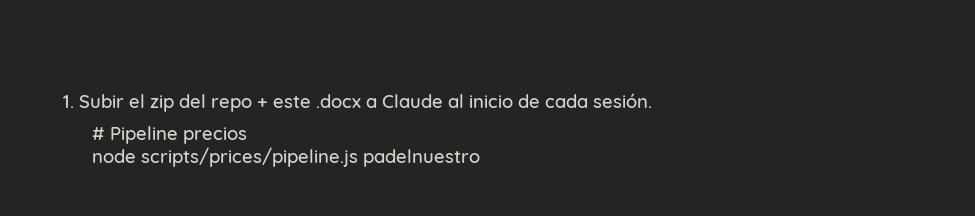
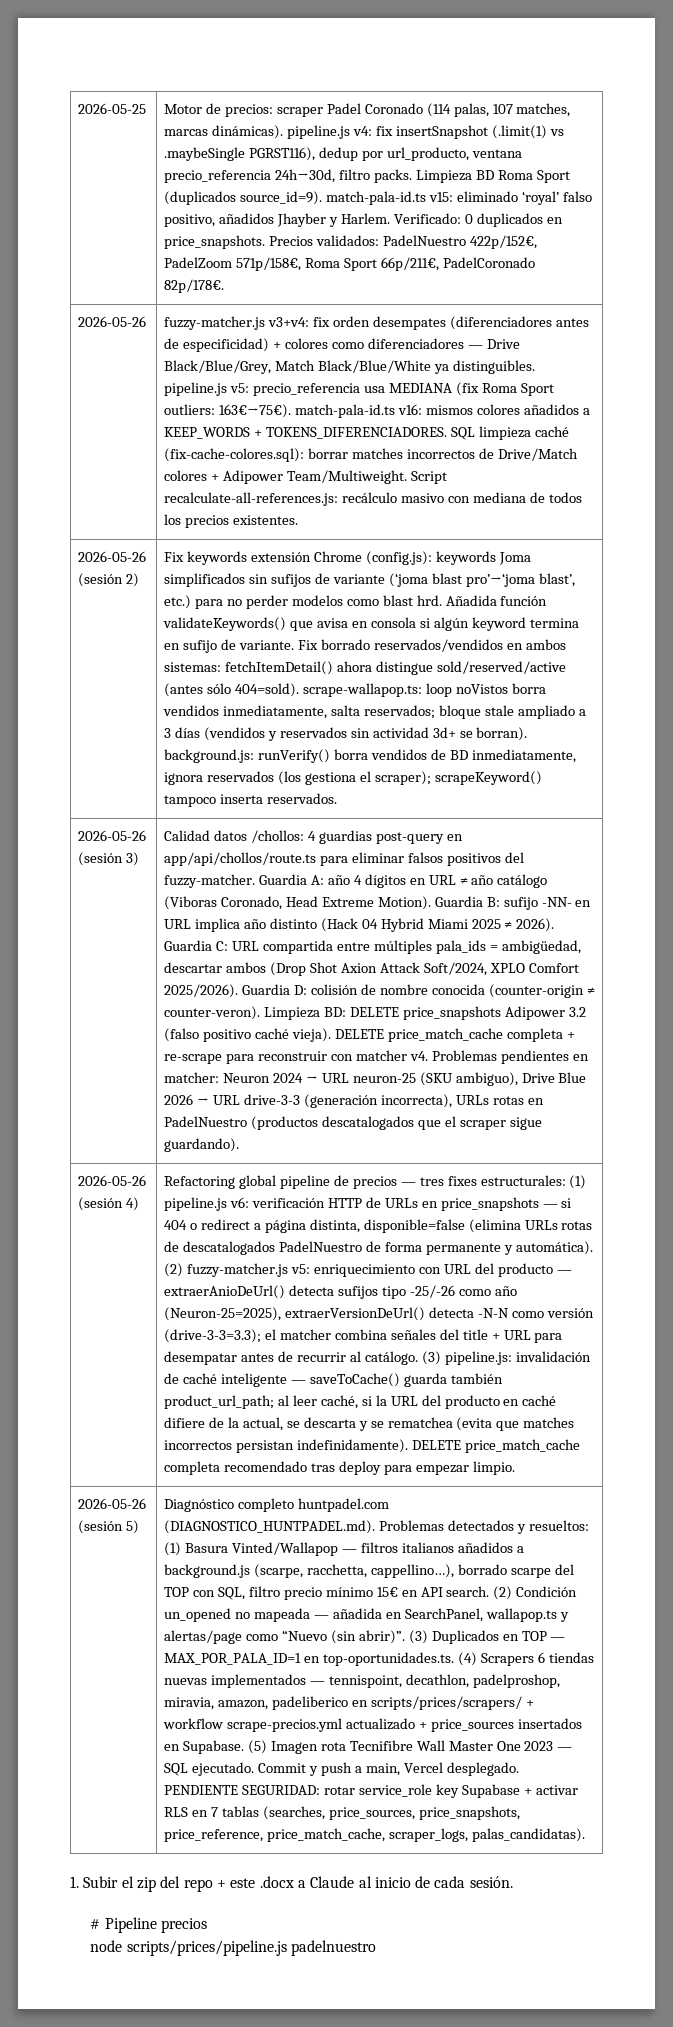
(63, 101) none -> [78,103,147,114] [164,103,571,117] [164,125,564,139] [164,147,522,161] [164,169,570,183] [164,191,592,205] [164,213,563,227] [164,235,537,249] [164,257,535,271] [164,279,225,293] [78,316,147,327] [164,316,589,330] [164,338,520,352] [164,360,535,374] [164,382,554,396] [164,404,590,418] [164,426,569,440] [164,448,578,462] [164,470,447,484] [164,492,582,506] [164,514,299,528] [78,551,147,562] [78,573,140,587] [164,551,531,565] [164,573,575,587] [164,595,548,609] [163,617,579,631] [164,639,566,653] [164,661,566,675] [164,683,546,697] [163,705,586,719] [164,727,528,741] [164,749,576,763] [164,771,542,785] [164,793,338,807] [78,830,147,841] [78,852,140,866] [164,830,463,844] [164,852,524,866] [164,874,548,888] [164,896,592,910] [164,918,555,932] [164,940,581,954] [164,962,579,976] [164,984,595,998] [164,1006,586,1020] [164,1028,575,1042] [164,1050,589,1064] [164,1072,587,1086] [164,1094,544,1108] [164,1116,542,1130] [164,1138,240,1152] [78,1175,147,1186] [78,1197,140,1211] [164,1175,587,1189] [164,1197,572,1211] [164,1219,593,1233] [164,1241,593,1255] [164,1263,572,1277] [164,1285,517,1299] [164,1307,594,1321] [164,1329,563,1343] [164,1351,591,1365] [164,1373,503,1387] [164,1395,557,1409] [164,1417,575,1431] [164,1439,580,1453] [164,1461,515,1475] [78,1498,147,1509] [78,1520,140,1534] [164,1498,390,1512] [164,1520,589,1534] [164,1542,524,1556] [164,1564,574,1578] [164,1586,578,1600] [164,1608,569,1622] [164,1630,566,1644] [164,1652,594,1666] [164,1674,560,1688] [164,1696,534,1710] [163,1718,582,1732] [164,1740,573,1754] [164,1762,519,1776] [164,1784,578,1798] [164,1806,520,1820] [164,1828,585,1842] 2026-05-25 | Motor de precios: scraper Padel Coronado (114 palas, 107 matches, marcas dinámicas). pipeline.js v4: fix insertSnapshot (.limit(1) vs .maybeSingle PGRST116), dedup por url_producto, ventana precio_referencia 24h→30d, filtro packs. Limpieza BD Roma Sport (duplicados source_id=9). match-pala-id.ts v15: eliminado ‘royal’ falso positivo, añadidos Jhayber y Harlem. Verificado: 0 duplicados en price_snapshots. Precios validados: PadelNuestro 422p/152€, PadelZoom 571p/158€, Roma Sport 66p/211€, PadelCoronado 82p/178€. // 2026-05-26 | fuzzy-matcher.js v3+v4: fix orden desempates (diferenciadores antes de especificidad) + colores como diferenciadores — Drive Black/Blue/Grey, Match Black/Blue/White ya distinguibles. pipeline.js v5: precio_referencia usa MEDIANA (fix Roma Sport outliers: 163€→75€). match-pala-id.ts v16: mismos colores añadidos a KEEP_WORDS + TOKENS_DIFERENCIADORES. SQL limpieza caché (fix-cache-colores.sql): borrar matches incorrectos de Drive/Match colores + Adipower Team/Multiweight. Script recalculate-all-references.js: recálculo masivo con mediana de todos los precios existentes. // 2026-05-26 (sesión 2) | Fix keywords extensión Chrome (config.js): keywords Joma simplificados sin sufijos de variante (‘joma blast pro’→‘joma blast’, etc.) para no perder modelos como blast hrd. Añadida función validateKeywords() que avisa en consola si algún keyword termina en sufijo de variante. Fix borrado reservados/vendidos en ambos sistemas: fetchItemDetail() ahora distingue sold/reserved/active (antes sólo 404=sold). scrape-wallapop.ts: loop noVistos borra vendidos inmediatamente, salta reservados; bloque stale ampliado a 3 días (vendidos y reservados sin actividad 3d+ se borran). background.js: runVerify() borra vendidos de BD inmediatamente, ignora reservados (los gestiona el scraper); scrapeKeyword() tampoco inserta reservados. // 2026-05-26 (sesión 3) | Calidad datos /chollos: 4 guardias post-query en app/api/chollos/route.ts para eliminar falsos positivos del fuzzy-matcher. Guardia A: año 4 dígitos en URL ≠ año catálogo (Viboras Coronado, Head Extreme Motion). Guardia B: sufijo -NN- en URL implica año distinto (Hack 04 Hybrid Miami 2025 ≠ 2026). Guardia C: URL compartida entre múltiples pala_ids = ambigüedad, descartar ambos (Drop Shot Axion Attack Soft/2024, XPLO Comfort 2025/2026). Guardia D: colisión de nombre conocida (counter-origin ≠ counter-veron). Limpieza BD: DELETE price_snapshots Adipower 3.2 (falso positivo caché vieja). DELETE price_match_cache completa + re-scrape para reconstruir con matcher v4. Problemas pendientes en matcher: Neuron 2024 → URL neuron-25 (SKU ambiguo), Drive Blue 2026 → URL drive-3-3 (generación incorrecta), URLs rotas en PadelNuestro (productos descatalogados que el scraper sigue guardando). // 2026-05-26 (sesión 4) | Refactoring global pipeline de precios — tres fixes estructurales: (1) pipeline.js v6: verificación HTTP de URLs en price_snapshots — si 404 o redirect a página distinta, disponible=false (elimina URLs rotas de descatalogados PadelNuestro de forma permanente y automática). (2) fuzzy-matcher.js v5: enriquecimiento con URL del producto — extraerAnioDeUrl() detecta sufijos tipo -25/-26 como año (Neuron-25=2025), extraerVersionDeUrl() detecta -N-N como versión (drive-3-3=3.3); el matcher combina señales del title + URL para desempatar antes de recurrir al catálogo. (3) pipeline.js: invalidación de caché inteligente — saveToCache() guarda también product_url_path; al leer caché, si la URL del producto en caché difiere de la actual, se descarta y se rematchea (evita que matches incorrectos persistan indefinidamente). DELETE price_match_cache completa recomendado tras deploy para empezar limpio. // 2026-05-26 (sesión 5) | Diagnóstico completo huntpadel.com (DIAGNOSTICO_HUNTPADEL.md). Problemas detectados y resueltos: (1) Basura Vinted/Wallapop — filtros italianos añadidos a background.js (scarpe, racchetta, cappellino…), borrado scarpe del TOP con SQL, filtro precio mínimo 15€ en API search. (2) Condición un_opened no mapeada — añadida en SearchPanel, wallapop.ts y alertas/page como “Nuevo (sin abrir)”. (3) Duplicados en TOP — MAX_POR_PALA_ID=1 en top-oportunidades.ts. (4) Scrapers 6 tiendas nuevas implementados — tennispoint, decathlon, padelproshop, miravia, amazon, padeliberico en scripts/prices/scrapers/ + workflow scrape-precios.yml actualizado + price_sources insertados en Supabase. (5) Imagen rota Tecnifibre Wall Master One 2023 — SQL ejecutado. Commit y push a main, Vercel desplegado. PENDIENTE SEGURIDAD: rotar service_role key Supabase + activar RLS en 7 tablas (searches, price_sources, price_snapshots, price_reference, price_match_cache, scraper_logs, palas_candidatas). //

